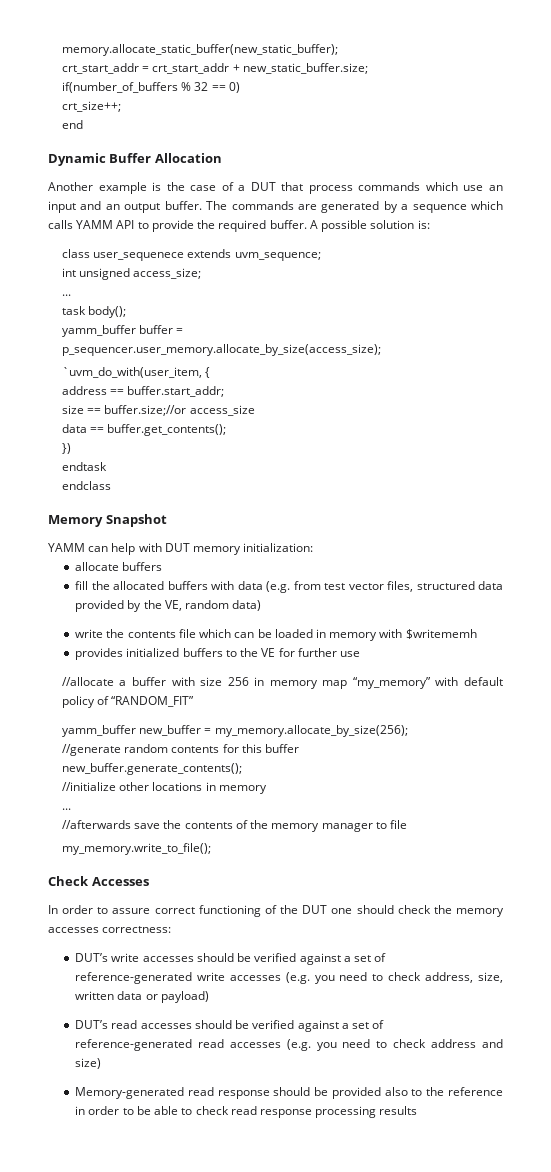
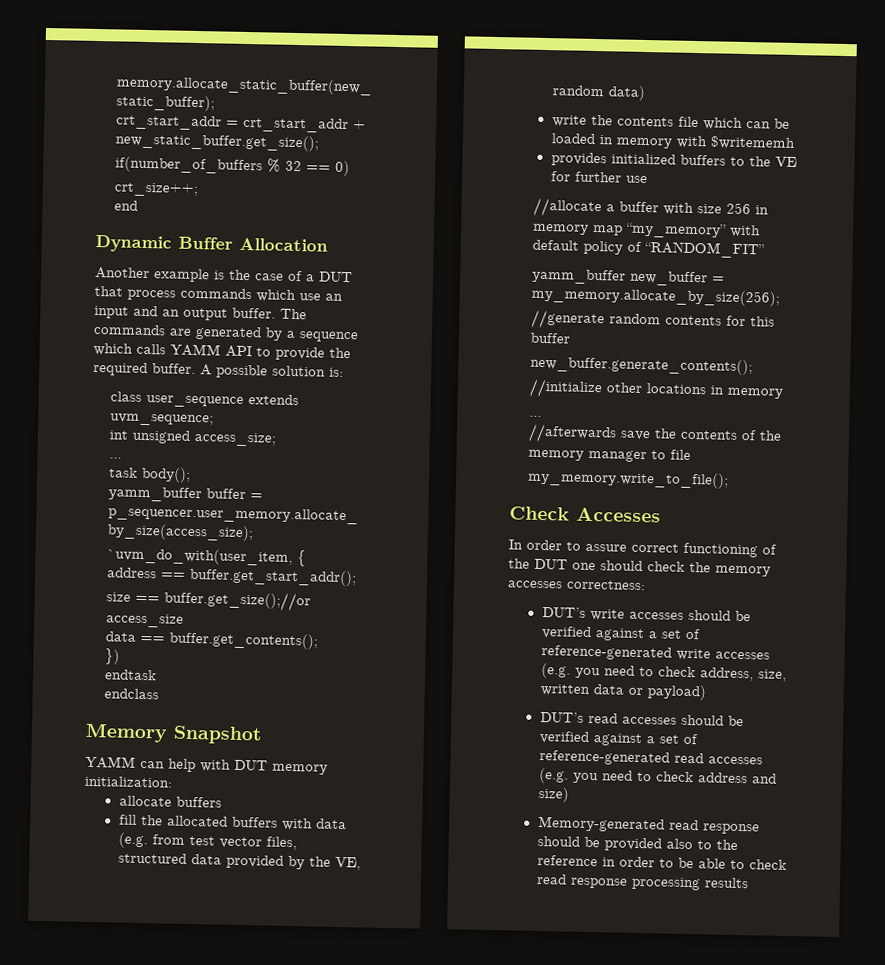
[242,63,368,74] new_static_buffer.size; -> [115,132,320,152] new_static_buffer.get_size();
[93,252,185,261] user_sequenece -> [146,395,245,409] user_sequence
[127,386,225,397] buffer.start_addr; -> [189,567,358,587] buffer.get_start_addr();
[104,405,187,416] buffer.size;//or -> [164,590,312,612] buffer.get_size();//or

